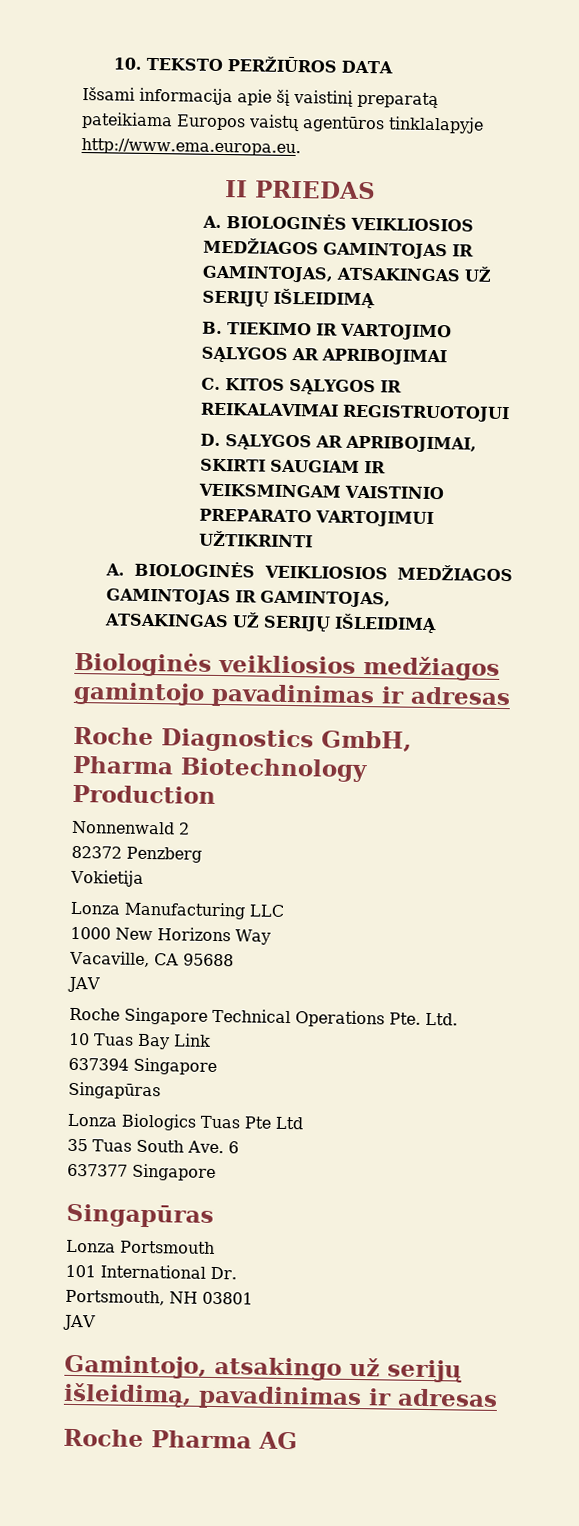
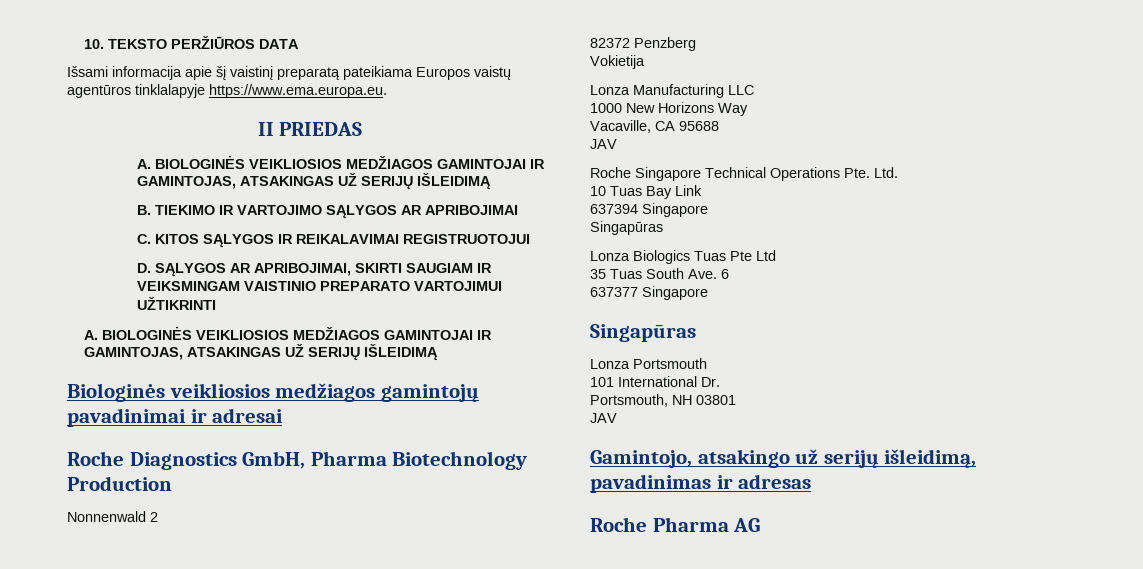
[81,138,301,157] http://www.ema.europa.eu. -> [209,84,387,98] https://www.ema.europa.eu.
[323,242,449,260] GAMINTOJAS -> [436,159,526,169] GAMINTOJAI
[105,588,231,606] GAMINTOJAS -> [384,330,474,340] GAMINTOJAI
[73,681,511,709] gamintojo pavadinimas ir adresas -> [380,384,479,402] [67,408,284,427] gamintojų pavadinimai ir adresai

